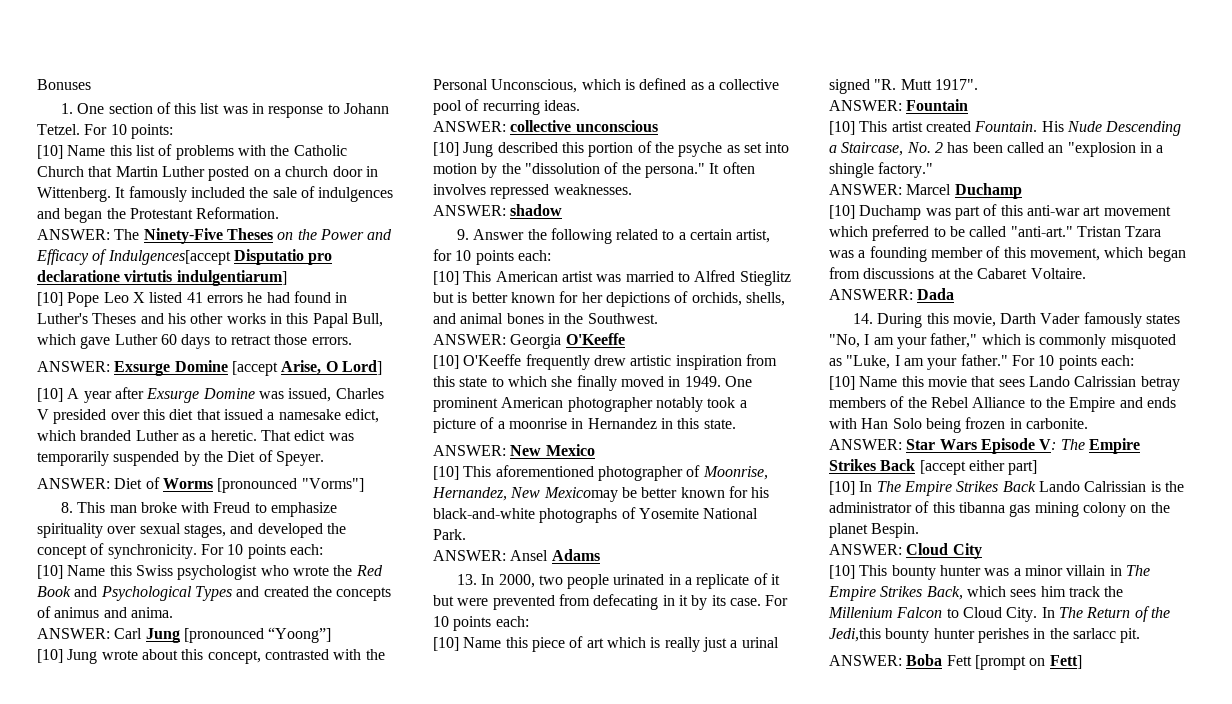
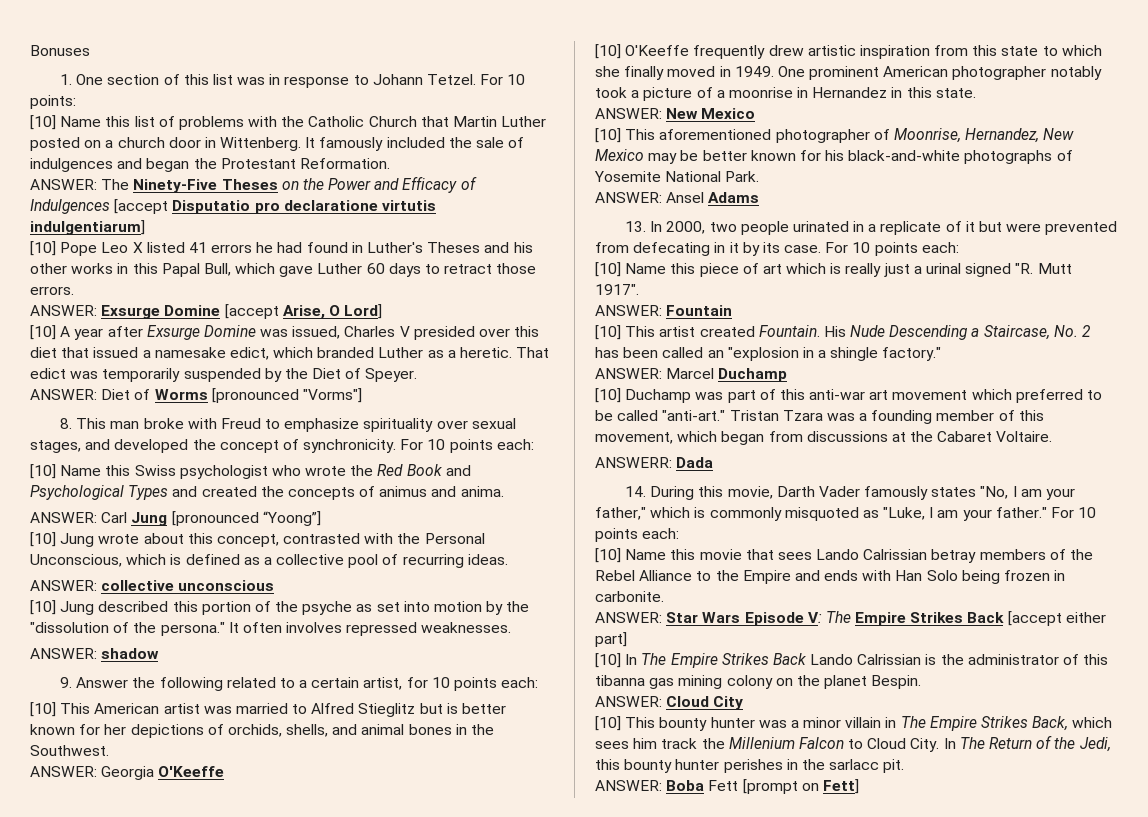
[107,250,231,265] Indulgences[accept -> [30,199,169,214] Indulgences [accept
[543,487,618,502] Mexicomay -> [595,149,678,164] Mexico may
[829,628,881,642] Jedi,this -> [1079,737,1111,752] [595,759,620,770] Jedi, this

